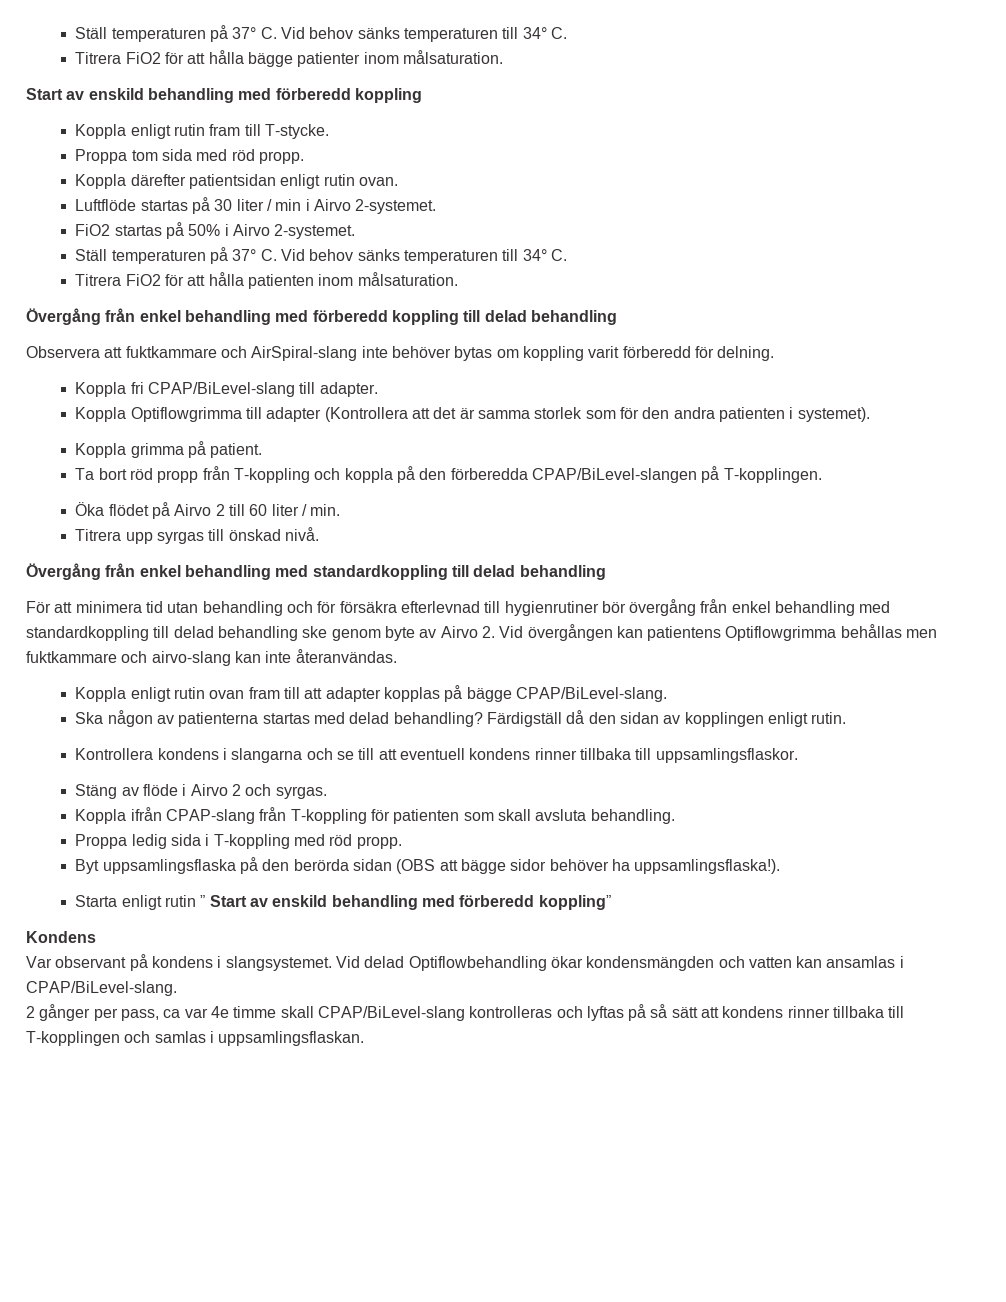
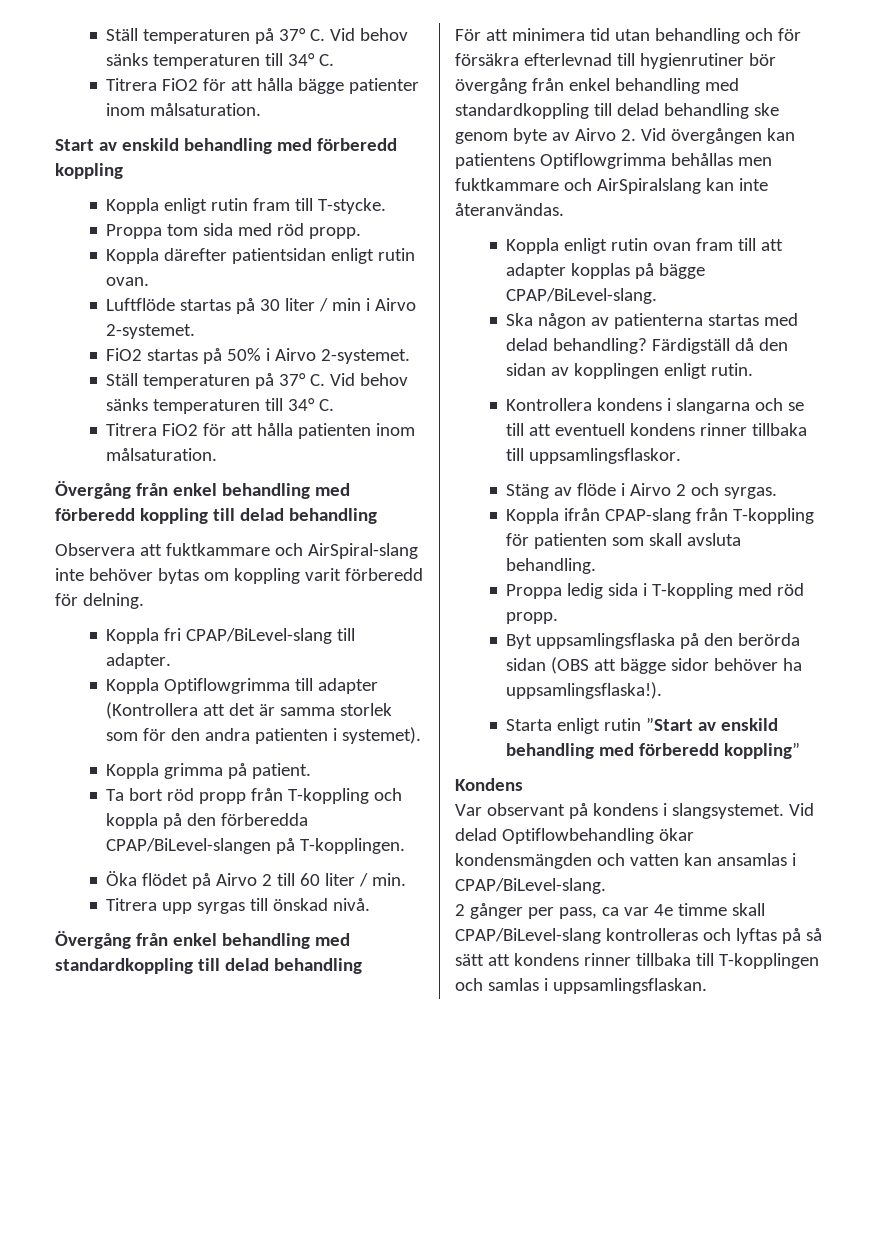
[151,651,231,666] airvo-slang -> [596,178,701,194] AirSpiralslang
[200,895,247,907] ” Start -> [646,717,694,731] ”Start

